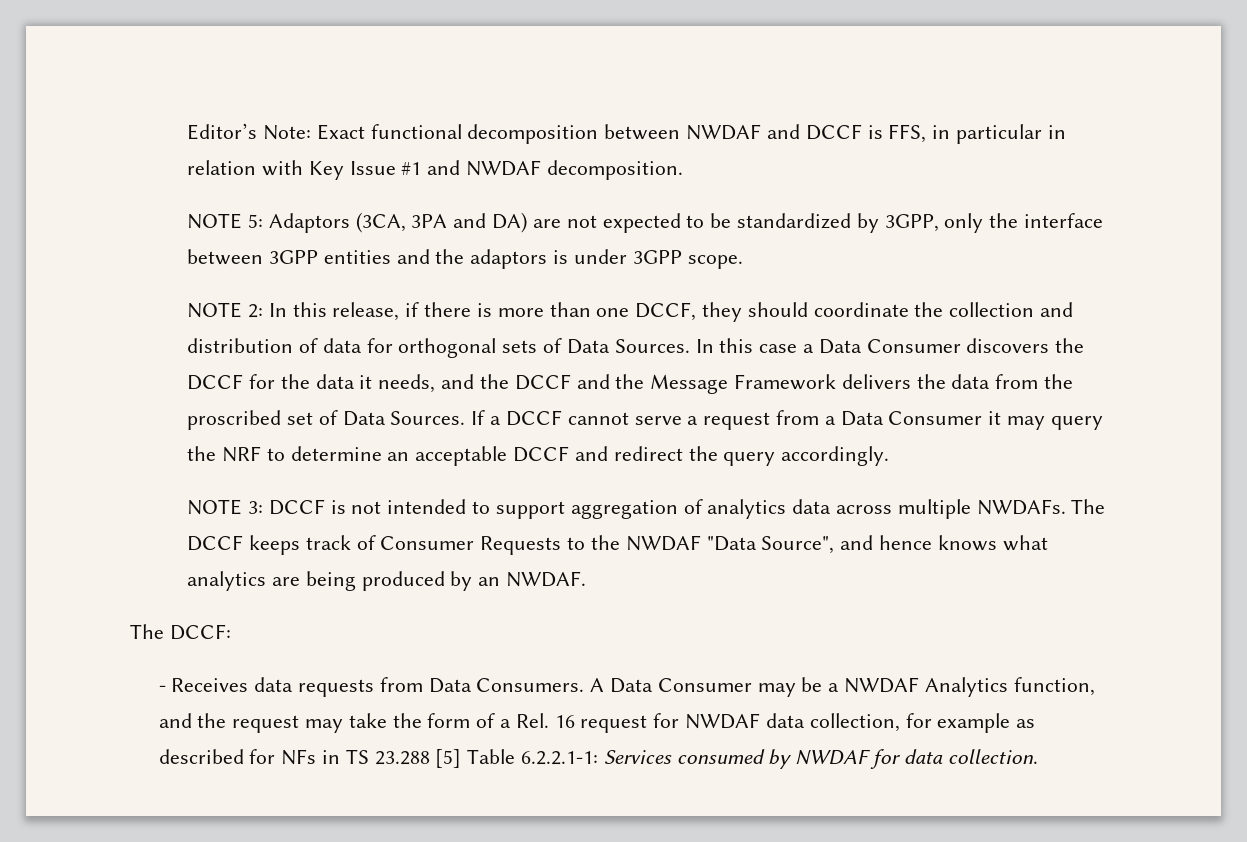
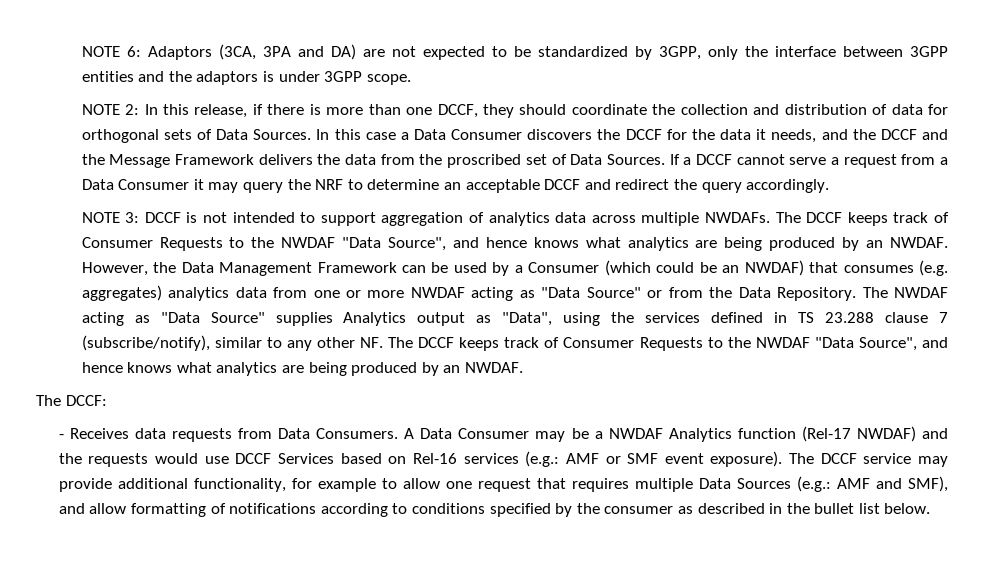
[187,123,1066,144] [187,160,683,180] [187,213,264,229] Editor’s Note: Exact functional decomposition between NWDAF and DCCF is FFS, in particular in relation with Key Issue #1 and NWDAF decomposition. // NOTE 5: -> [81,46,141,57] NOTE 6:
(587, 579) none -> [81,260,949,276] [81,285,949,301] [81,312,949,326] [81,335,948,351] [81,362,523,376] However, the Data Management Framework can be used by a Consumer (which could be an NWDAF) that consumes (e.g. aggregates) analytics data from one or more NWDAF acting as "Data Source" or from the Data Repository. The NWDAF acting as "Data Source" supplies Analytics output as "Data", using the services defined in TS 23.288 clause 7 (subscribe/notify), similar to any other NF. The DCCF keeps track of Consumer Requests to the NWDAF "Data Source", and hence knows what analytics are being produced by an NWDAF.
[1013,677,1095,696] [158,713,1036,733] [158,749,1038,769] function, and the request may take the form of a Rel. 16 request for NWDAF data collection, for example as described for NFs in TS 23.288 [5] Table 6.2.2.1-1: Services consumed by NWDAF for data collection. -> [737,426,948,442] [58,451,948,467] [58,476,949,492] [58,503,931,517] function (Rel-17 NWDAF) and the requests would use DCCF Services based on Rel-16 services (e.g.: AMF or SMF event exposure). The DCCF service may provide additional functionality, for example to allow one request that requires multiple Data Sources (e.g.: AMF and SMF), and allow formatting of notifications according to conditions specified by the consumer as described in the bullet list below.

